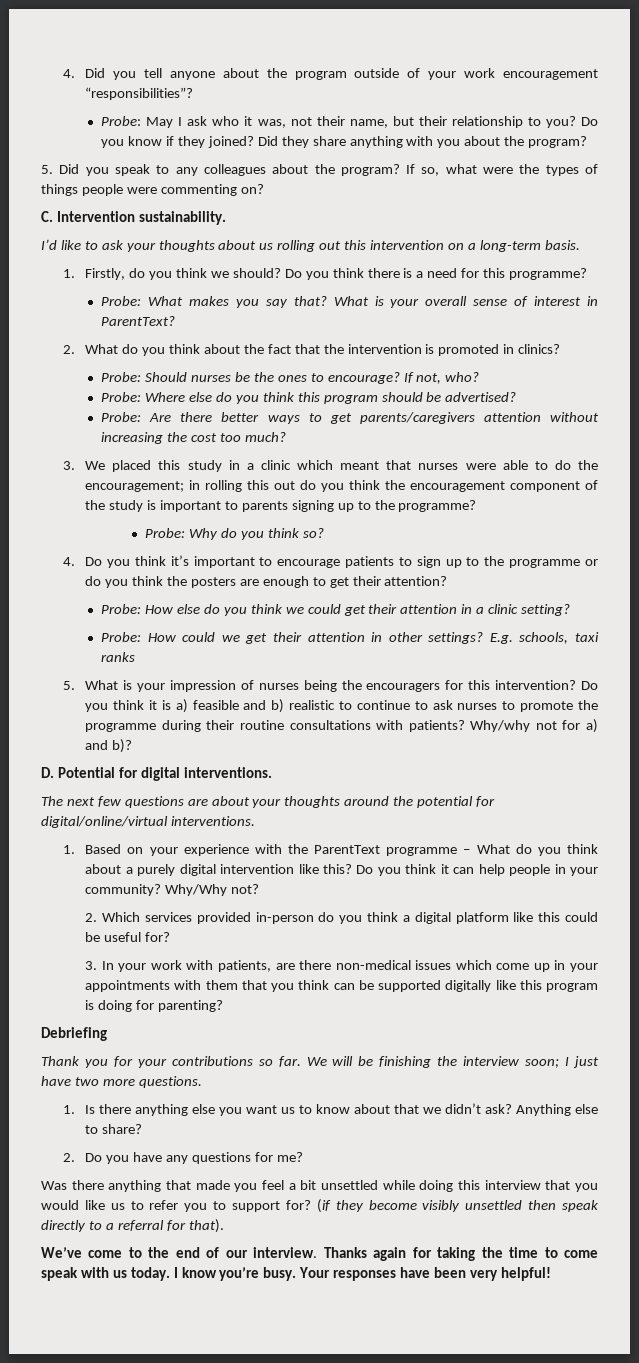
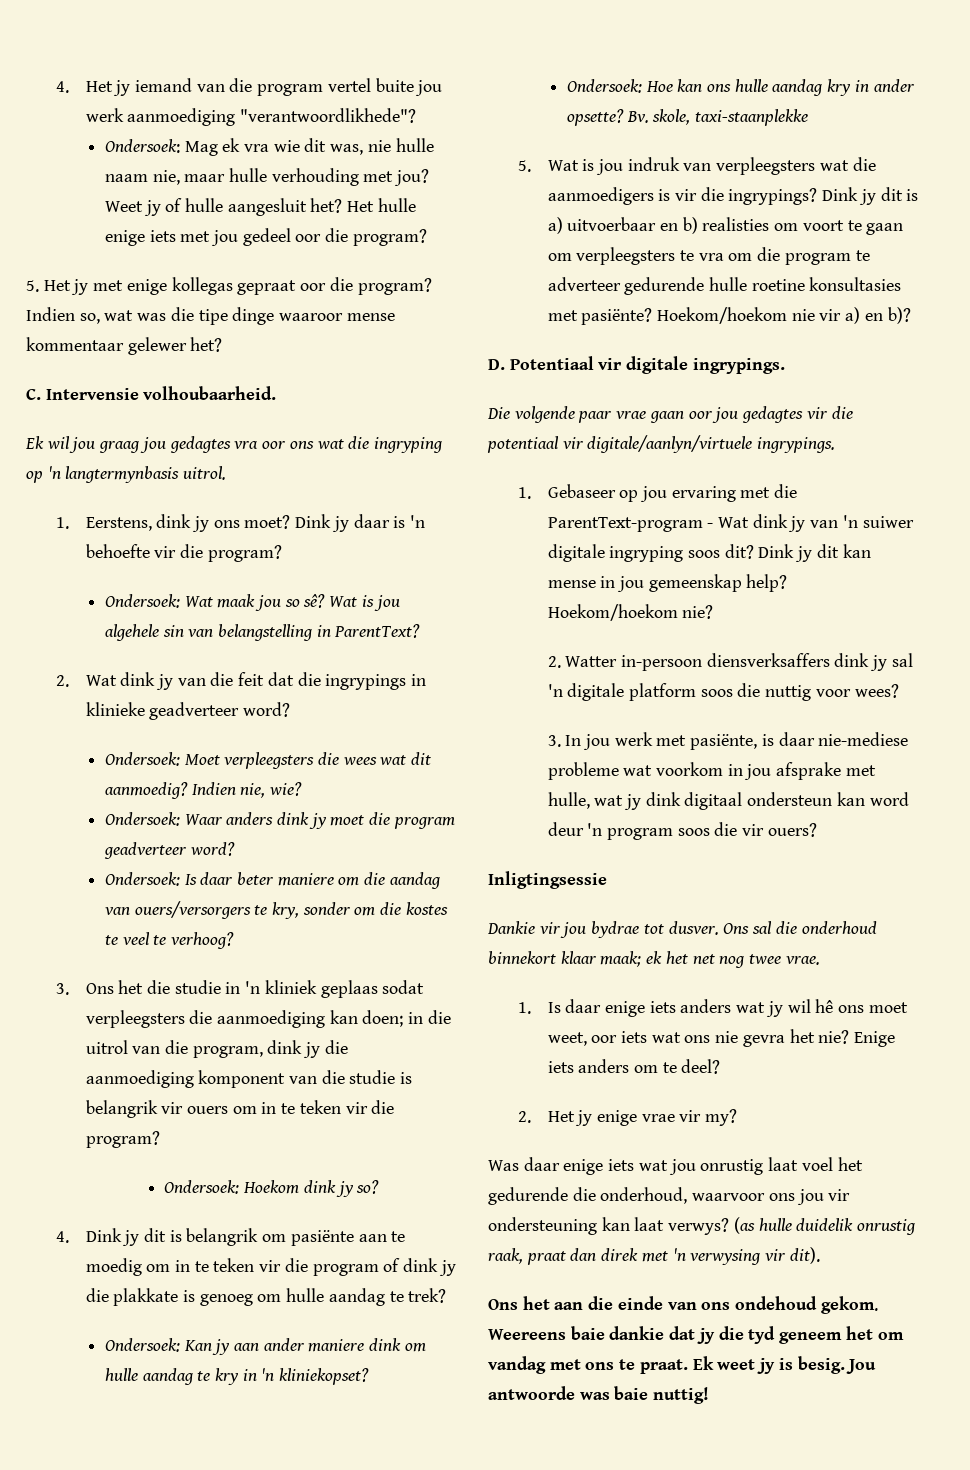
[63,68,598,80] [85,87,194,100] [101,116,599,128] [101,136,588,148] [41,164,598,176] [41,184,264,196] [41,211,226,225] [41,239,580,252] [63,268,587,280] [101,296,598,308] [101,316,176,326] [63,344,561,356] [101,372,480,384] [101,392,517,404] [101,412,599,424] [101,432,286,444] [63,460,599,472] [85,480,599,492] [85,500,477,512] [145,528,325,540] [63,555,598,568] [85,576,448,588] [101,604,571,616] [101,632,599,644] [101,652,136,662] [63,680,598,692] [85,699,599,713] [85,719,598,733] [85,739,133,753] [41,767,272,781] [41,796,496,808] [41,816,255,828] [63,844,598,856] [85,864,598,876] [85,884,260,896] [85,912,599,924] [85,932,171,942] [85,960,599,972] [85,980,599,992] [85,1000,224,1012] [41,1027,107,1041] [41,1056,599,1068] [41,1076,202,1088] [63,1103,599,1116] [85,1124,143,1134] [63,1152,303,1164] [41,1180,599,1192] [41,1199,599,1213] [41,1219,224,1233] [41,1247,598,1261] [41,1267,551,1281] 4. Did you tell anyone about the program outside of your work encouragement “responsibilities”? // Probe: May I ask who it was, not their name, but their relationship to you? Do you know if they joined? Did they share anything with you about the program? // 5. Did you speak to any colleagues about the program? If so, what were the types of things people were commenting on? // C. Intervention sustainability. // I’d like to ask your thoughts about us rolling out this intervention on a long-term basis. // 1. Firstly, do you think we should? Do you think there is a need for this programme? // Probe: What makes you say that? What is your overall sense of interest in ParentText? // 2. What do you think about the fact that the intervention is promoted in clinics? // Probe: Should nurses be the ones to encourage? If not, who? // Probe: Where else do you think this program should be advertised? // Probe: Are there better ways to get parents/caregivers attention without increasing the cost too much? // 3. We placed this study in a clinic which meant that nurses were able to do the encouragement; in rolling this out do you think the encouragement component of the study is important to parents signing up to the programme? // Probe: Why do you think so? // 4. Do you think it’s important to encourage patients to sign up to the programme or do you think the posters are enough to get their attention? // Probe: How else do you think we could get their attention in a clinic setting? // Probe: How could we get their attention in other settings? E.g. schools, taxi ranks // 5. What is your impression of nurses being the encouragers for this intervention? Do you think it is a) feasible and b) realistic to continue to ask nurses to promote the programme during their routine consultations with patients? Why/why not for a) and b)? // D. Potential for digital interventions. // The next few questions are about your thoughts around the potential for digital/online/virtual interventions. // 1. Based on your experience with the ParentText programme – What do you think about a purely digital intervention like this? Do you think it can help people in your community? Why/Why not? // 2. Which services provided in-person do you think a digital platform like this could be useful for? // 3. In your work with patients, are there non-medical issues which come up in your appointments with them that you think can be supported digitally like this program is doing for parenting? // Debriefing // Thank you for your contributions so far. We will be finishing the interview soon; I just have two more questions. // 1. Is there anything else you want us to know about that we didn’t ask? Anything else to share? // 2. Do you have any questions for me? // Was there anything that made you feel a bit unsettled while doing this interview that you would like us to refer you to support for? (if they become visibly unsettled then speak directly to a referral for that). // We’ve come to the end of our interview. Thanks again for taking the time to come speak with us today. I know you’re busy. Your responses have been very helpful! -> [55,78,443,96] [85,108,417,126] [104,138,434,156] [104,168,430,186] [104,198,416,216] [104,228,427,246] [26,277,432,295] [26,307,395,325] [26,337,223,355] [26,386,277,400] [25,436,442,453] [26,466,227,483] [55,514,426,532] [85,544,282,562] [104,594,400,611] [104,624,421,641] [55,672,427,690] [85,702,291,720] [104,752,432,769] [104,782,303,799] [104,812,455,829] [103,842,235,859] [104,872,440,889] [104,901,448,919] [104,932,235,949] [55,980,425,998] [85,1010,451,1028] [85,1040,348,1058] [85,1070,413,1088] [85,1100,395,1118] [85,1131,160,1148] [164,1180,380,1197] [55,1228,406,1246] [85,1258,456,1276] [85,1288,447,1306] [104,1338,426,1355] [104,1368,370,1385] [566,79,915,96] [566,109,809,126] [517,157,876,175] [547,187,919,205] [547,217,904,235] [547,247,870,265] [547,277,902,295] [547,307,911,325] [488,356,785,374] [487,406,853,423] [487,435,836,453] [517,484,798,502] [547,514,914,532] [547,544,871,562] [547,574,788,592] [547,604,714,621] [547,653,913,671] [547,683,899,701] [547,732,909,750] [547,762,876,780] [547,792,909,810] [547,822,817,840] [488,871,607,889] [487,921,877,938] [488,951,820,968] [517,999,908,1017] [547,1029,896,1047] [547,1059,721,1074] [517,1109,738,1126] [488,1157,863,1175] [488,1187,851,1205] [488,1217,916,1235] [488,1247,820,1265] [488,1296,878,1314] [488,1326,904,1344] [488,1356,877,1374] [488,1386,710,1404] 4. Het jy iemand van die program vertel buite jou werk aanmoediging "verantwoordlikhede"? // Ondersoek: Mag ek vra wie dit was, nie hulle naam nie, maar hulle verhouding met jou? Weet jy of hulle aangesluit het? Het hulle enige iets met jou gedeel oor die program? // 5. Het jy met enige kollegas gepraat oor die program? Indien so, wat was die tipe dinge waaroor mense kommentaar gelewer het? // C. Intervensie volhoubaarheid. // Ek wil jou graag jou gedagtes vra oor ons wat die ingryping op 'n langtermynbasis uitrol. // 1. Eerstens, dink jy ons moet? Dink jy daar is 'n behoefte vir die program? // Ondersoek: Wat maak jou so sê? Wat is jou algehele sin van belangstelling in ParentText? // 2. Wat dink jy van die feit dat die ingrypings in klinieke geadverteer word? // Ondersoek: Moet verpleegsters die wees wat dit aanmoedig? Indien nie, wie? // Ondersoek: Waar anders dink jy moet die program geadverteer word? // Ondersoek: Is daar beter maniere om die aandag van ouers/versorgers te kry, sonder om die kostes te veel te verhoog? // 3. Ons het die studie in 'n kliniek geplaas sodat verpleegsters die aanmoediging kan doen; in die uitrol van die program, dink jy die aanmoediging komponent van die studie is belangrik vir ouers om in te teken vir die program? // Ondersoek: Hoekom dink jy so? // 4. Dink jy dit is belangrik om pasiënte aan te moedig om in te teken vir die program of dink jy die plakkate is genoeg om hulle aandag te trek? // Ondersoek: Kan jy aan ander maniere dink om hulle aandag te kry in 'n kliniekopset? // Ondersoek: Hoe kan ons hulle aandag kry in ander opsette? Bv. skole, taxi-staanplekke // 5. Wat is jou indruk van verpleegsters wat die aanmoedigers is vir die ingrypings? Dink jy dit is a) uitvoerbaar en b) realisties om voort te gaan om verpleegsters te vra om die program te adverteer gedurende hulle roetine konsultasies met pasiënte? Hoekom/hoekom nie vir a) en b)? // D. Potentiaal vir digitale ingrypings. // Die volgende paar vrae gaan oor jou gedagtes vir die potentiaal vir digitale/aanlyn/virtuele ingrypings. // 1. Gebaseer op jou ervaring met die ParentText-program - Wat dink jy van 'n suiwer digitale ingryping soos dit? Dink jy dit kan mense in jou gemeenskap help? Hoekom/hoekom nie? // 2. Watter in-persoon diensverksaffers dink jy sal 'n digitale platform soos die nuttig voor wees? // 3. In jou werk met pasiënte, is daar nie-mediese probleme wat voorkom in jou afsprake met hulle, wat jy dink digitaal ondersteun kan word deur 'n program soos die vir ouers? // Inligtingsessie // Dankie vir jou bydrae tot dusver. Ons sal die onderhoud binnekort klaar maak; ek het net nog twee vrae. // 1. Is daar enige iets anders wat jy wil hê ons moet weet, oor iets wat ons nie gevra het nie? Enige iets anders om te deel? // 2. Het jy enige vrae vir my? // Was daar enige iets wat jou onrustig laat voel het gedurende die onderhoud, waarvoor ons jou vir ondersteuning kan laat verwys? (as hulle duidelik onrustig raak, praat dan direk met 'n verwysing vir dit). // Ons het aan die einde van ons ondehoud gekom. Weereens baie dankie dat jy die tyd geneem het om vandag met ons te praat. Ek weet jy is besig. Jou antwoorde was baie nuttig!

